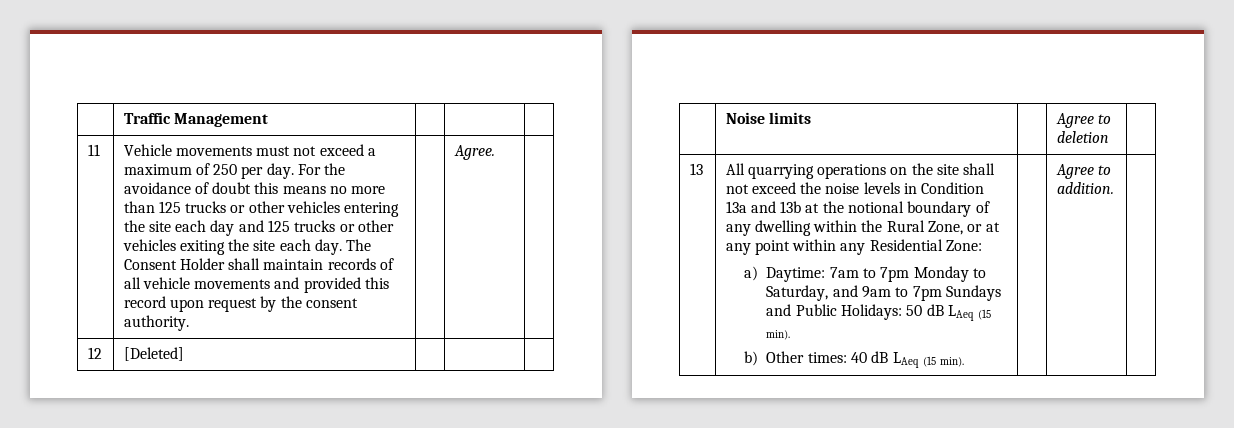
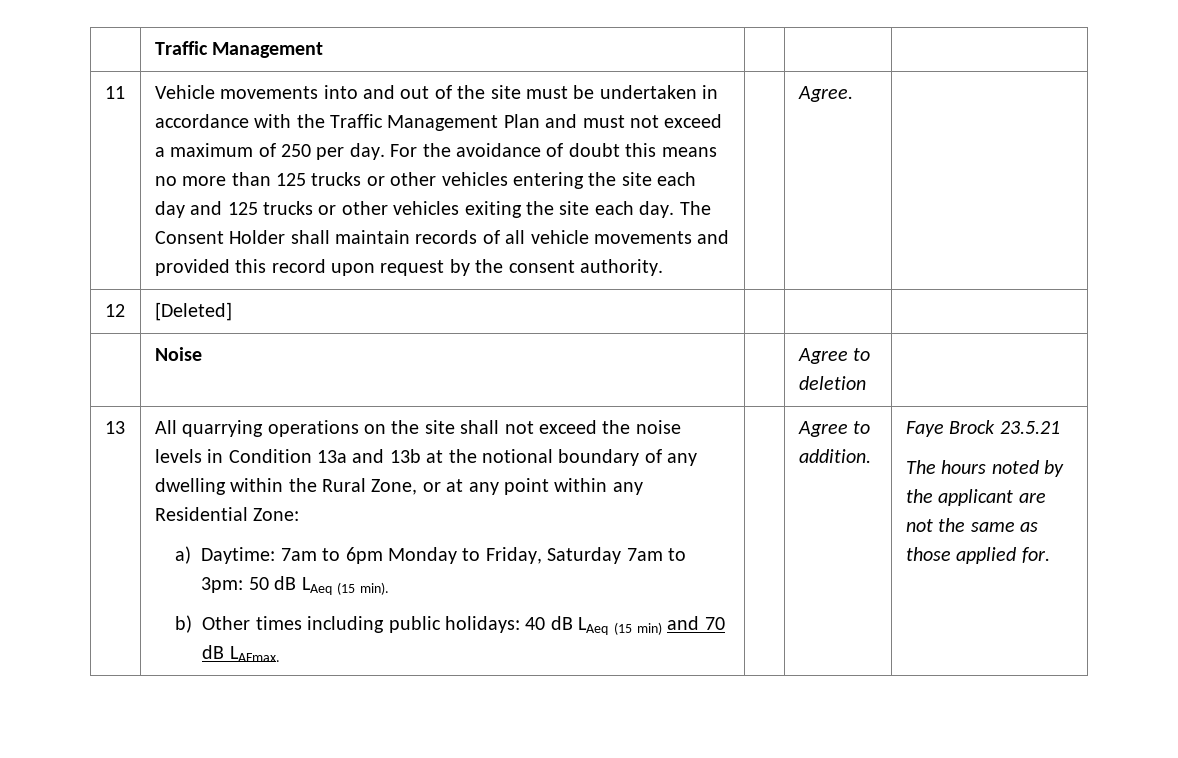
(252, 151) none -> [323,85,719,99] [154,114,578,131] into and out of the site must be undertaken in accordance with the Traffic Management Plan and
[768,112,811,124] limits -> (202, 354) none
[880,267,910,282] 7pm -> [345,547,383,564] 6pm
[766,285,1001,301] [766,304,902,320] Saturday, and 9am to 7pm Sundays and Public Holidays: -> [485,547,687,564] [201,577,244,593] Friday, Saturday 7am to 3pm:
[807,351,965,368] [1055,164,1111,179] [1056,182,1114,194] times: 40 dB LAeq (15 min). | | Agree to addition. | -> [255,616,725,635] [202,645,280,662] [797,421,871,437] [798,449,871,463] [905,420,1060,437] [905,460,1065,477] [905,489,1046,506] [905,518,1039,532] [905,547,1050,564] times including public holidays: 40 dB LAeq (15 min) and 70 dB LAFmax. | | Agree to addition. | Faye Brock 23.5.21 // The hours noted by the applicant are not the same as those applied for.

